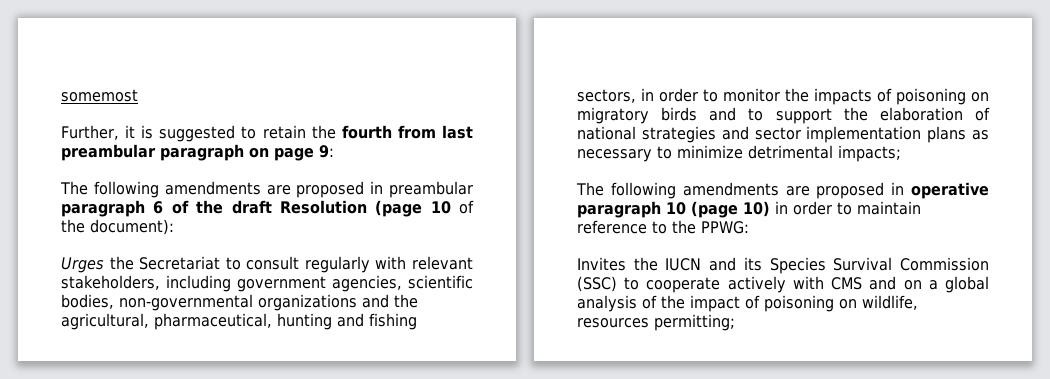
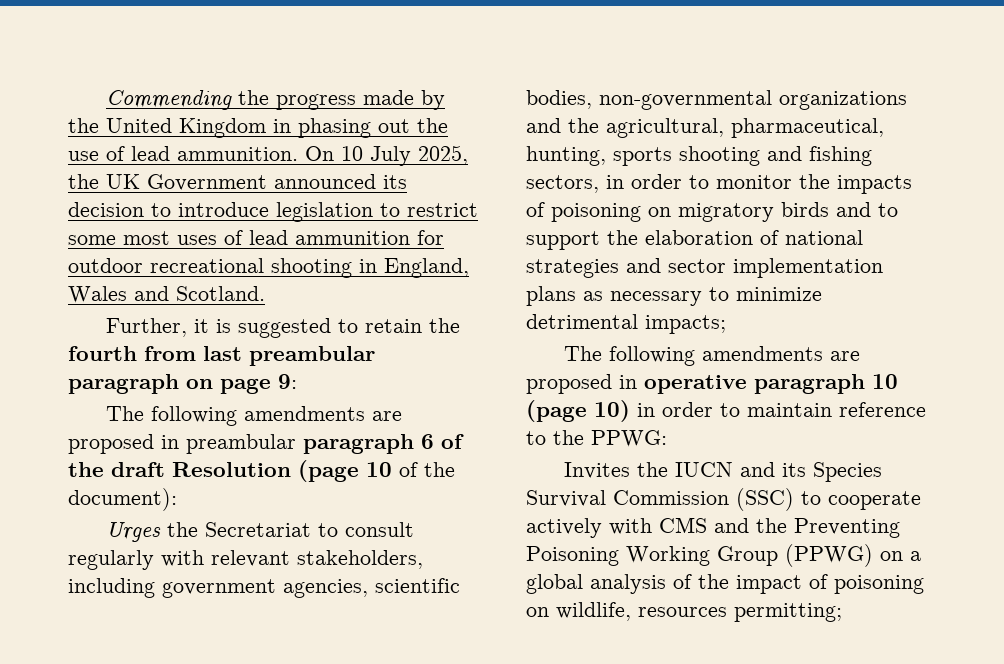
[61,89,138,102] somemost -> [105,90,445,110] [68,118,448,138] [68,145,468,166] [68,174,407,191] [68,202,478,222] [68,230,444,245] [68,258,469,278] [68,286,265,303] Commending the progress made by the United Kingdom in phasing out the use of lead ammunition. On 10 July 2025, the UK Government announced its decision to introduce legislation to restrict some most uses of lead ammunition for outdoor recreational shooting in England, Wales and Scotland.
[277,313,332,330] hunting -> [526,146,760,166] hunting, sports shooting
(897, 283) none -> [756,518,900,538] [526,544,873,567] the Preventing Poisoning Working Group (PPWG)

